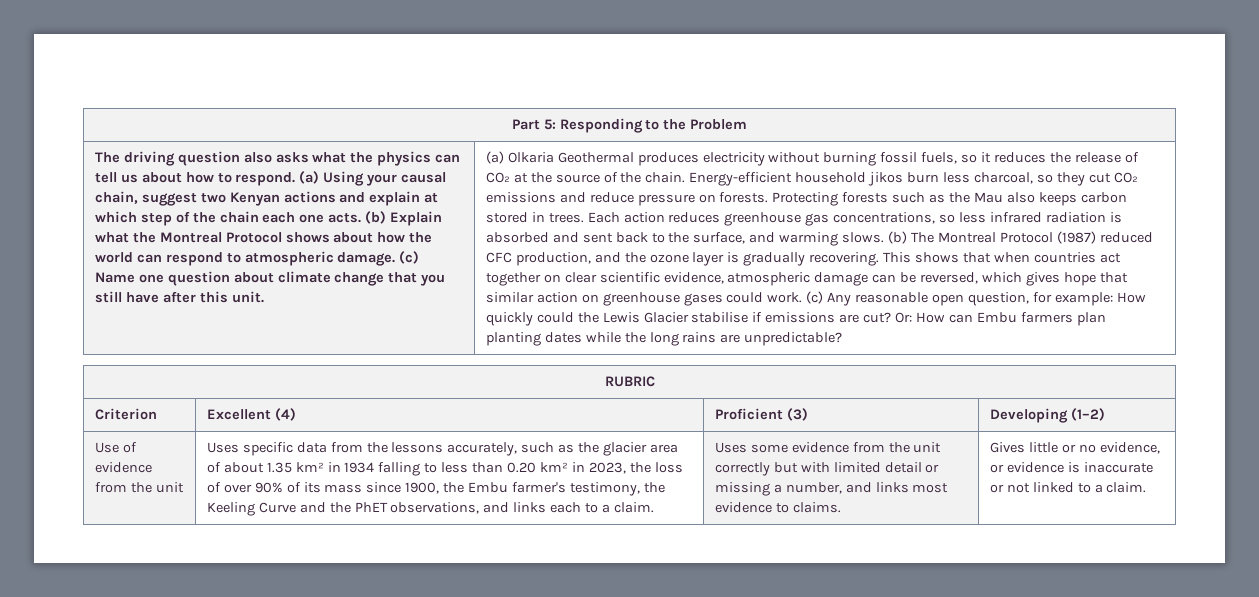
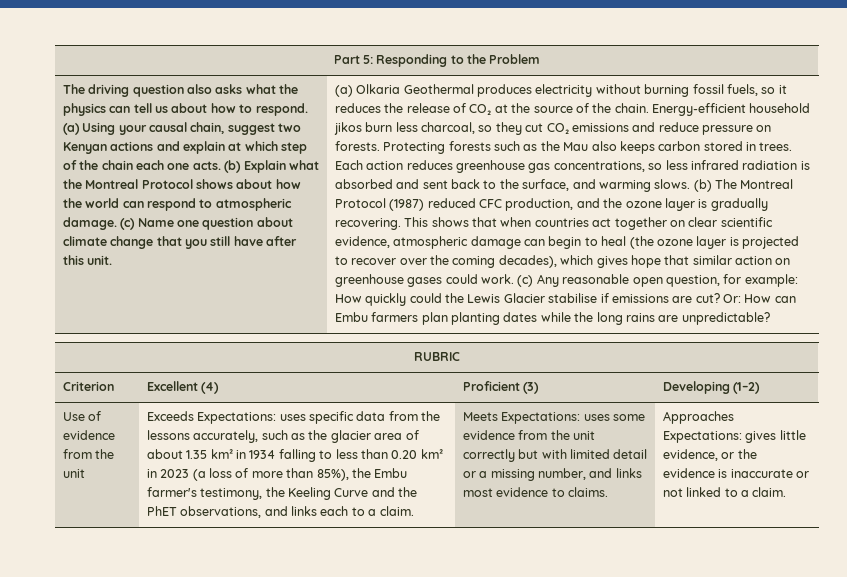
[900,272,979,284] be reversed, -> [548,236,799,249] [334,255,557,268] begin to heal (the ozone layer is projected to recover over the coming decades),
[206,442,239,453] Uses -> [146,411,306,424] Exceeds Expectations: uses
[588,462,683,474] [206,482,440,494] 2023, the loss of over 90% of its mass since 1900, -> [160,468,349,481] 2023 (a loss of more than 85%),
[714,442,747,453] Uses -> [462,412,610,424] Meets Expectations: uses
[714,482,782,496] missing a -> [479,469,535,481] a missing
[989,442,1096,453] Gives little or no -> [662,411,734,424] [662,430,806,443] Approaches Expectations: gives little
(1004, 468) none -> [737,449,757,459] the

